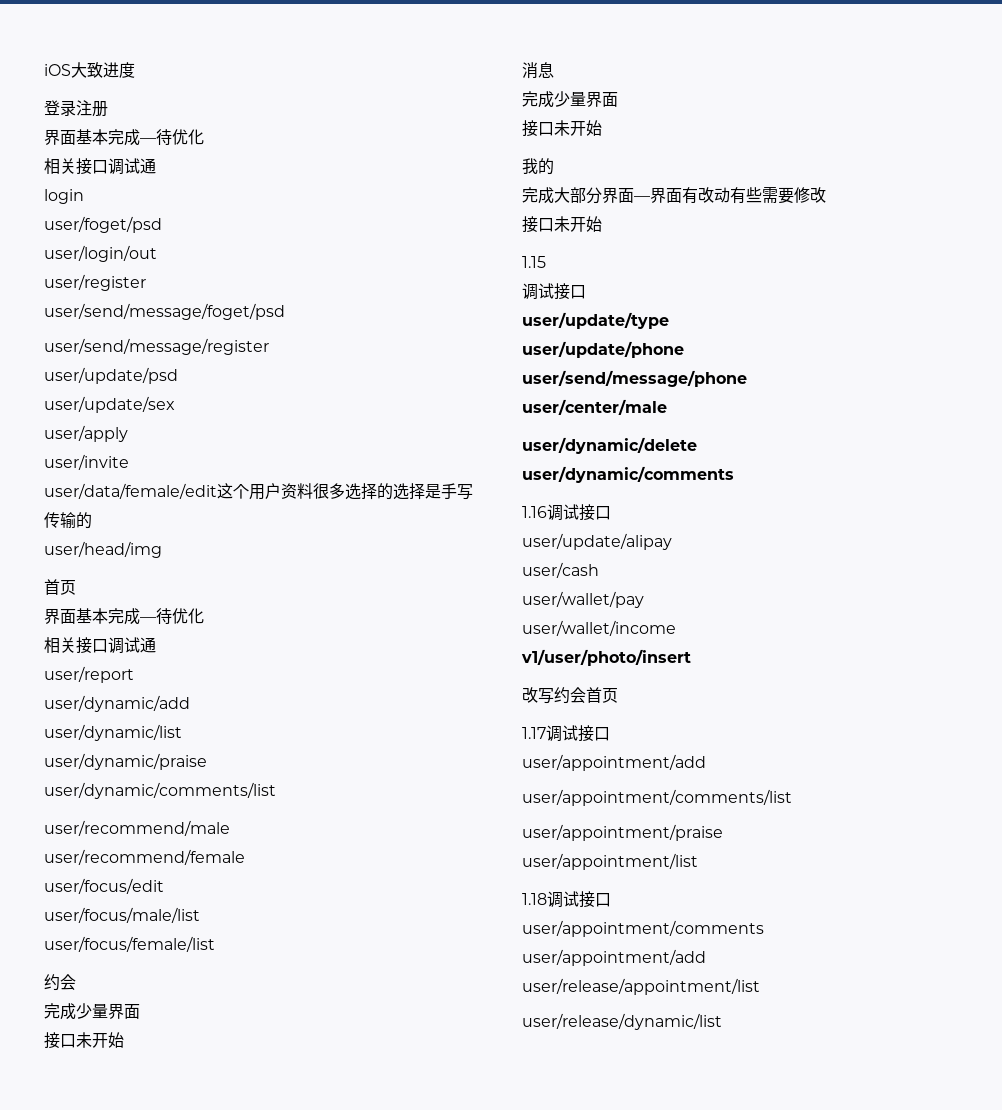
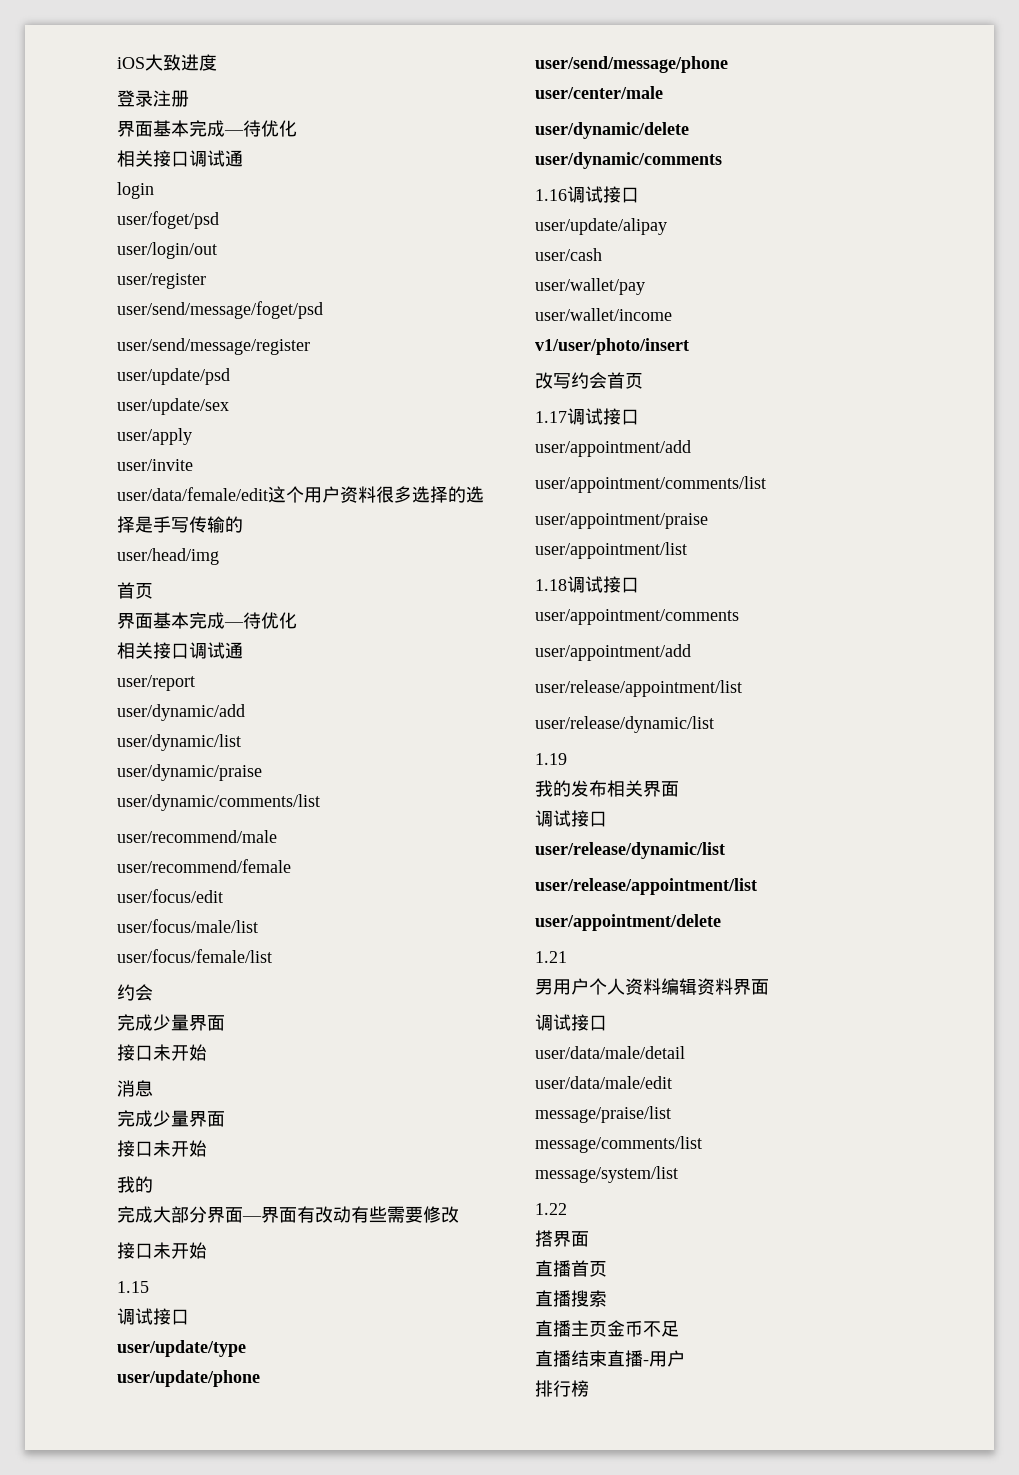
(722, 1021) none -> [535,753,567,765] [535,780,679,797] [535,810,607,827] [535,842,725,859] [535,878,757,895] [535,914,721,931] [535,951,567,963] [535,978,769,995] [535,1014,607,1031] [535,1046,685,1059] [535,1076,672,1089] [535,1106,671,1123] [535,1136,702,1153] [535,1166,678,1183] [535,1203,567,1215] [535,1230,589,1247] [535,1260,607,1277] [535,1290,607,1307] [535,1320,679,1337] [535,1350,685,1367] [535,1380,589,1397] // 1.19 // 我的发布相关界面 // 调试接口 // user/release/dynamic/list // user/release/appointment/list // user/appointment/delete // 1.21 // 男用户个人资料编辑资料界面 // 调试接口 // user/data/male/detail // user/data/male/edit // message/praise/list // message/comments/list // message/system/list // 1.22 // 搭界面 // 直播首页 // 直播搜索 // 直播主页金币不足 // 直播结束直播-用户 // 排行榜

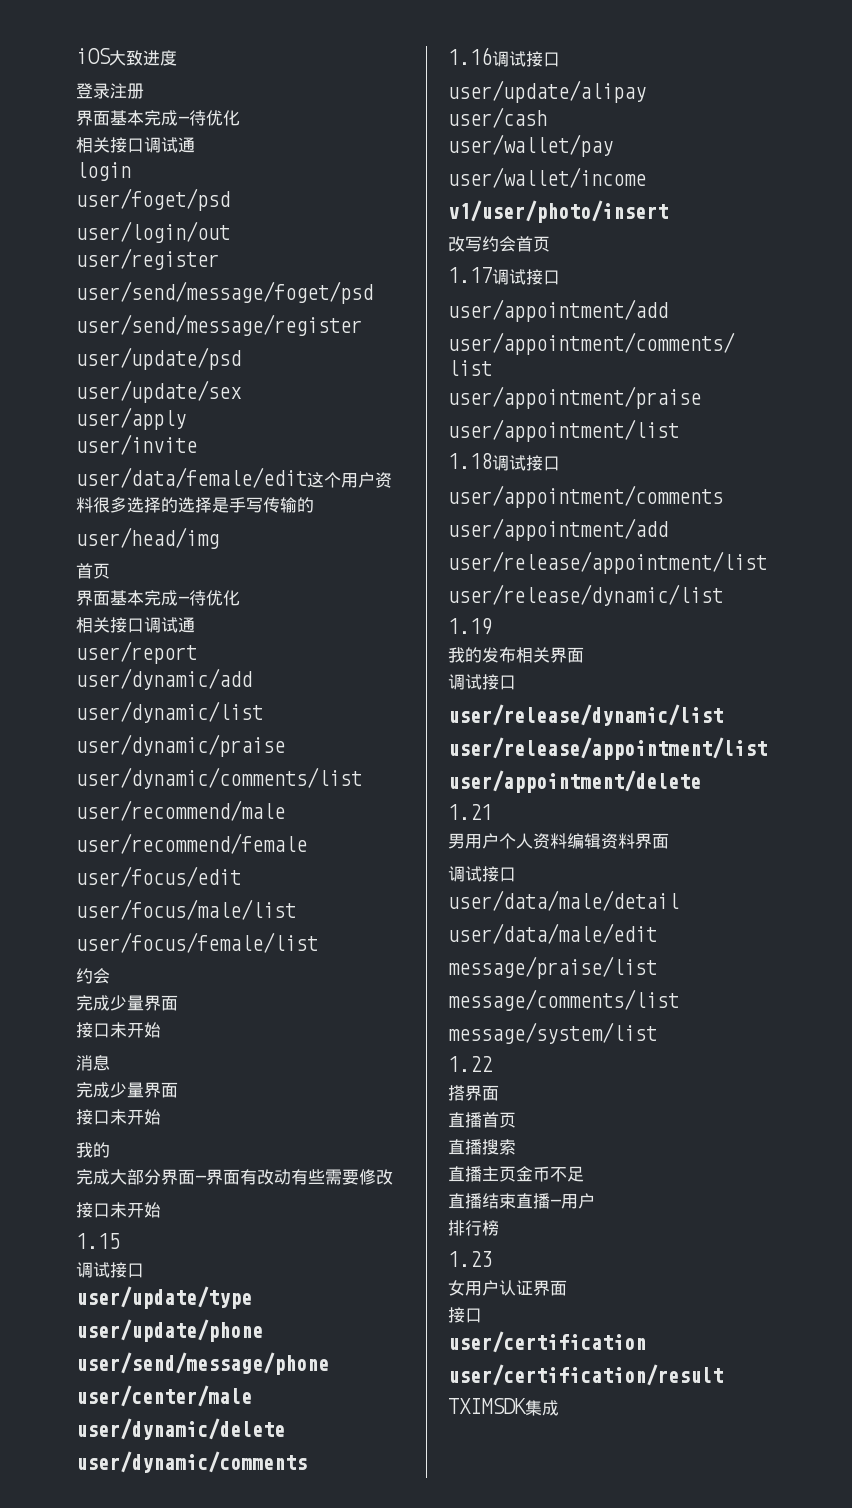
(589, 1388) none -> [448,1251,492,1267] [448,1280,567,1296] [448,1307,482,1323] [448,1331,646,1353] [448,1364,723,1386] [448,1398,559,1416] // 1.23 // 女用户认证界面 // 接口 // user/certification // user/certification/result // TXIMSDK集成

